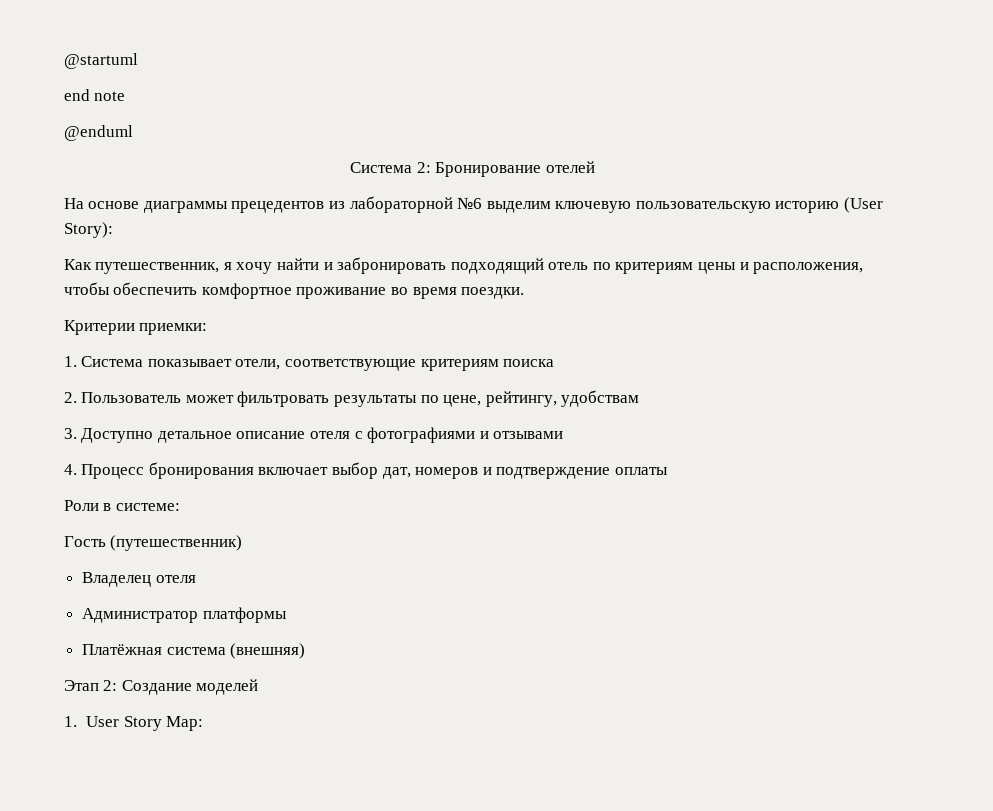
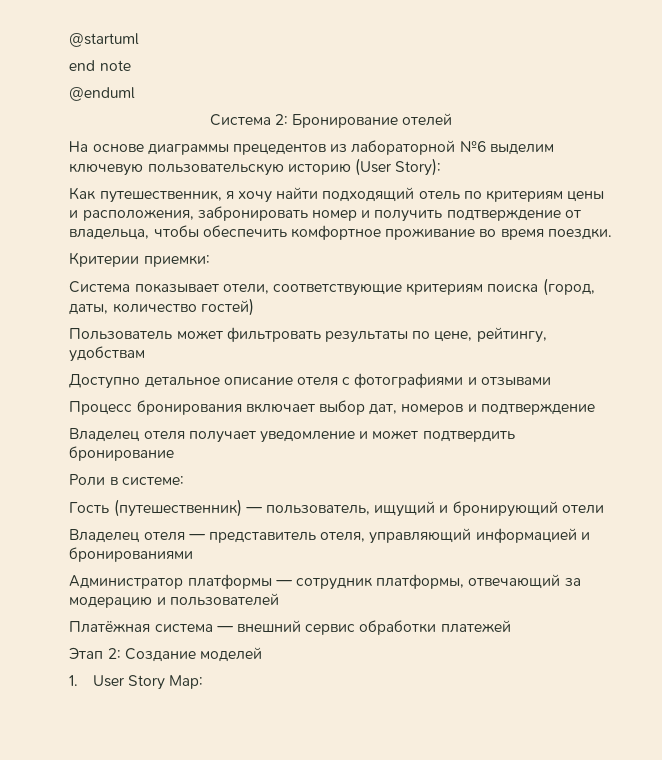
[323,257,447,274] и забронировать -> (319, 193) none
(864, 268) none -> [197,206,581,222] [69,229,150,240] забронировать номер и получить подтверждение от владельца,
[63,356,77,367] 1. -> (210, 261) none
[63,392,77,403] // 2. -> [542,278,595,296] [69,298,254,316] (город, даты, количество гостей) //
[63,428,77,439] 3. -> (146, 354) none
[63,464,77,475] 4. -> (551, 381) none
[614,467,668,475] оплаты -> [69,428,515,443] [69,446,175,461] // Владелец отеля получает уведомление и может подтвердить бронирование
[82,572,196,587] [82,607,287,623] [82,643,306,659] // Владелец отеля // Администратор платформы // Платёжная система (внешняя) -> [245,501,604,517] [69,528,590,544] [69,547,194,562] [69,574,581,590] [69,593,279,608] [69,620,511,635] — пользователь, ищущий и бронирующий отели // Владелец отеля — представитель отеля, управляющий информацией и бронированиями // Администратор платформы — сотрудник платформы, отвечающий за модерацию и пользователей // Платёжная система — внешний сервис обработки платежей

